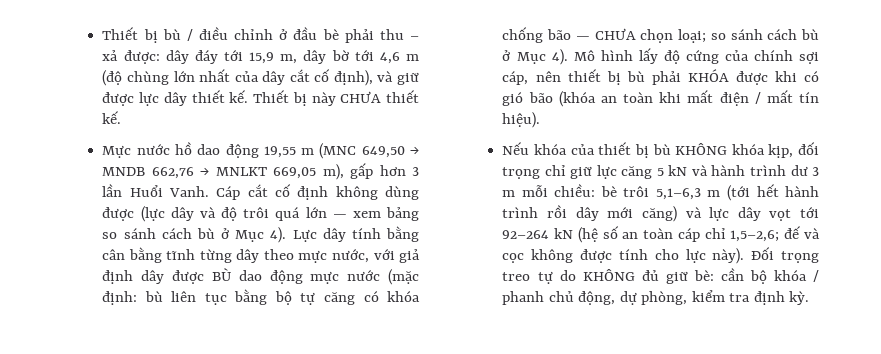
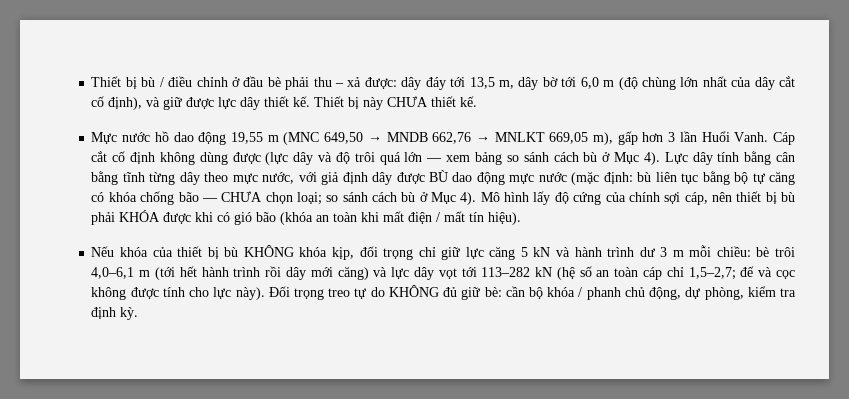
[249,52,275,64] 15,9 -> [469,77,495,89] 13,5
[379,52,400,64] 4,6 -> [580,77,599,89] 6,0
[655,188,701,200] 5,1–6,3 -> [91,267,135,279] 4,0–6,1
[502,230,550,239] 92–264 -> [481,267,531,277] 113–282
[730,230,780,242] 1,5–2,6; -> [688,267,736,280] 1,5–2,7;

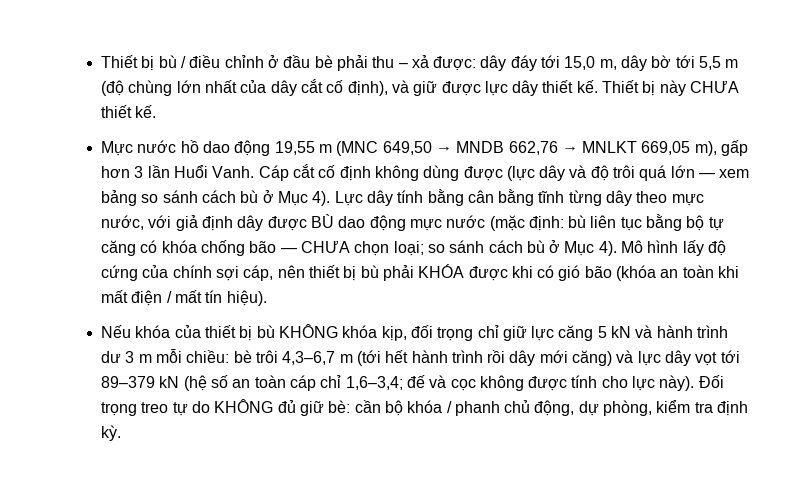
[469,77,495,89] 13,5 -> [564,56,596,70] 15,0
[580,77,599,89] 6,0 -> [699,56,722,70] 5,5
[91,267,135,279] 4,0–6,1 -> [282,351,336,365] 4,3–6,7
[481,267,531,277] 113–282 -> [101,376,156,388] 89–379
[688,267,736,280] 1,5–2,7; -> [345,376,403,390] 1,6–3,4;

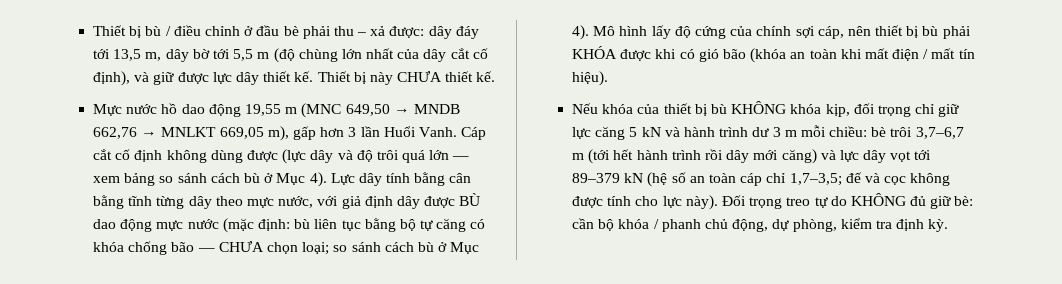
[564,56,596,70] 15,0 -> [113,49,142,61] 13,5
[282,351,336,365] 4,3–6,7 -> [915,127,964,139] 3,7–6,7
[345,376,403,390] 1,6–3,4; -> [789,173,842,186] 1,7–3,5;

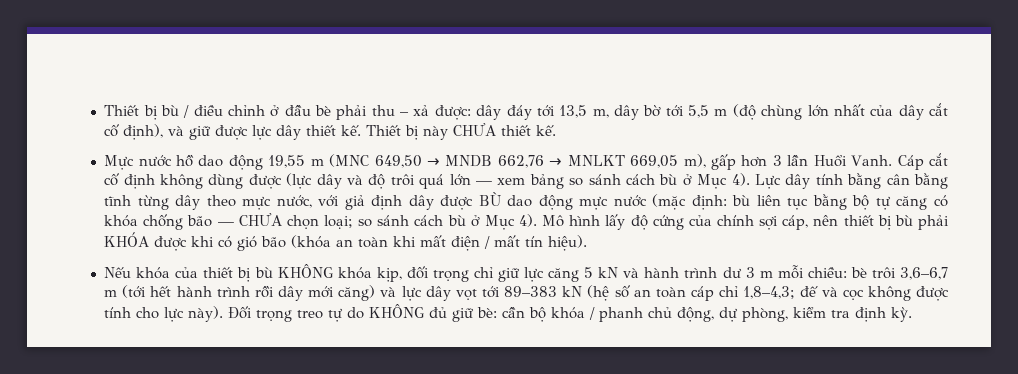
[915,127,964,139] 3,7–6,7 -> [899,267,948,280] 3,6–6,7
[572,173,621,183] 89–379 -> [504,286,558,297] 89–383
[789,173,842,186] 1,7–3,5; -> [743,286,796,299] 1,8–4,3;

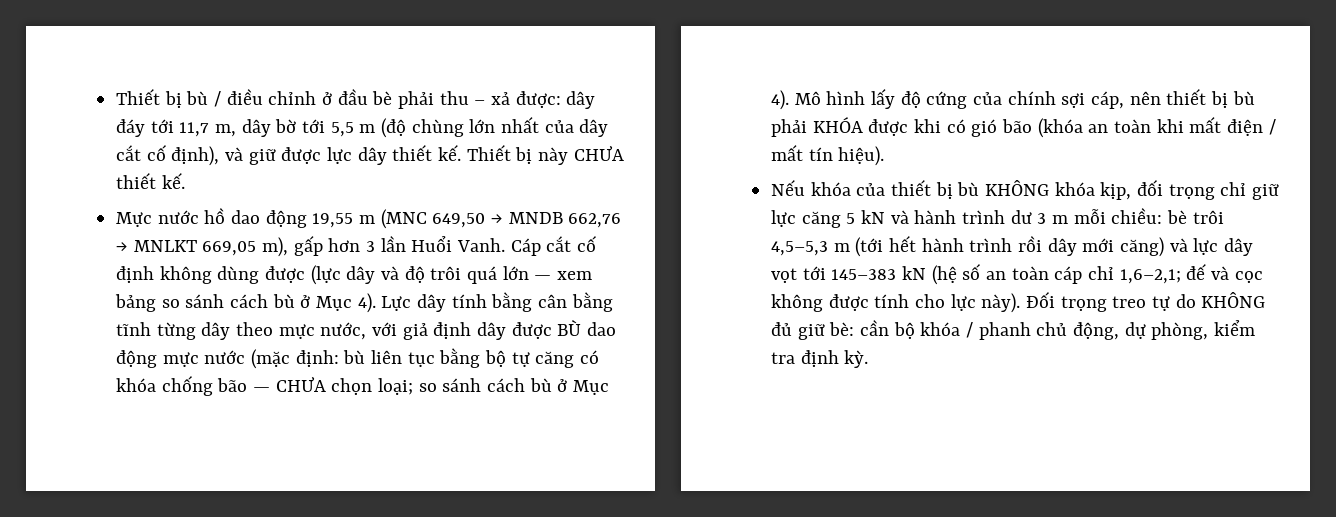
[559,105,588,118] 13,5 -> [179,122,210,137] 11,7
[899,267,948,280] 3,6–6,7 -> [771,241,829,256] 4,5–5,3
[504,286,558,297] 89–383 -> [831,269,897,280] 145–383
[743,286,796,299] 1,8–4,3; -> [1119,269,1181,284] 1,6–2,1;

